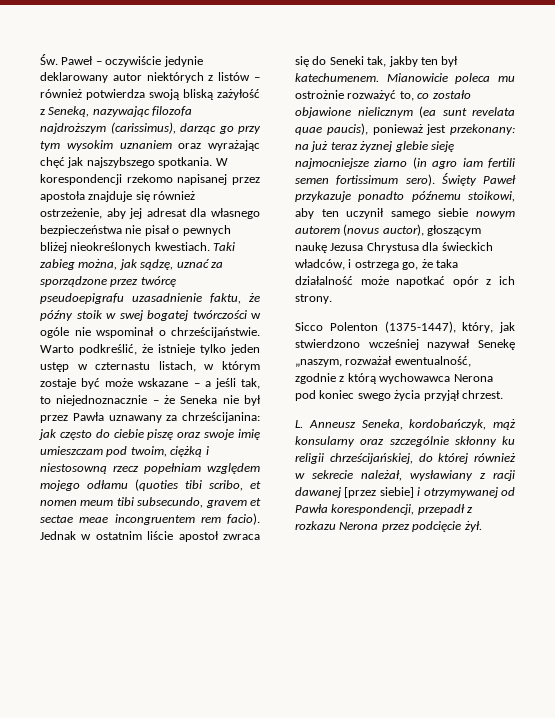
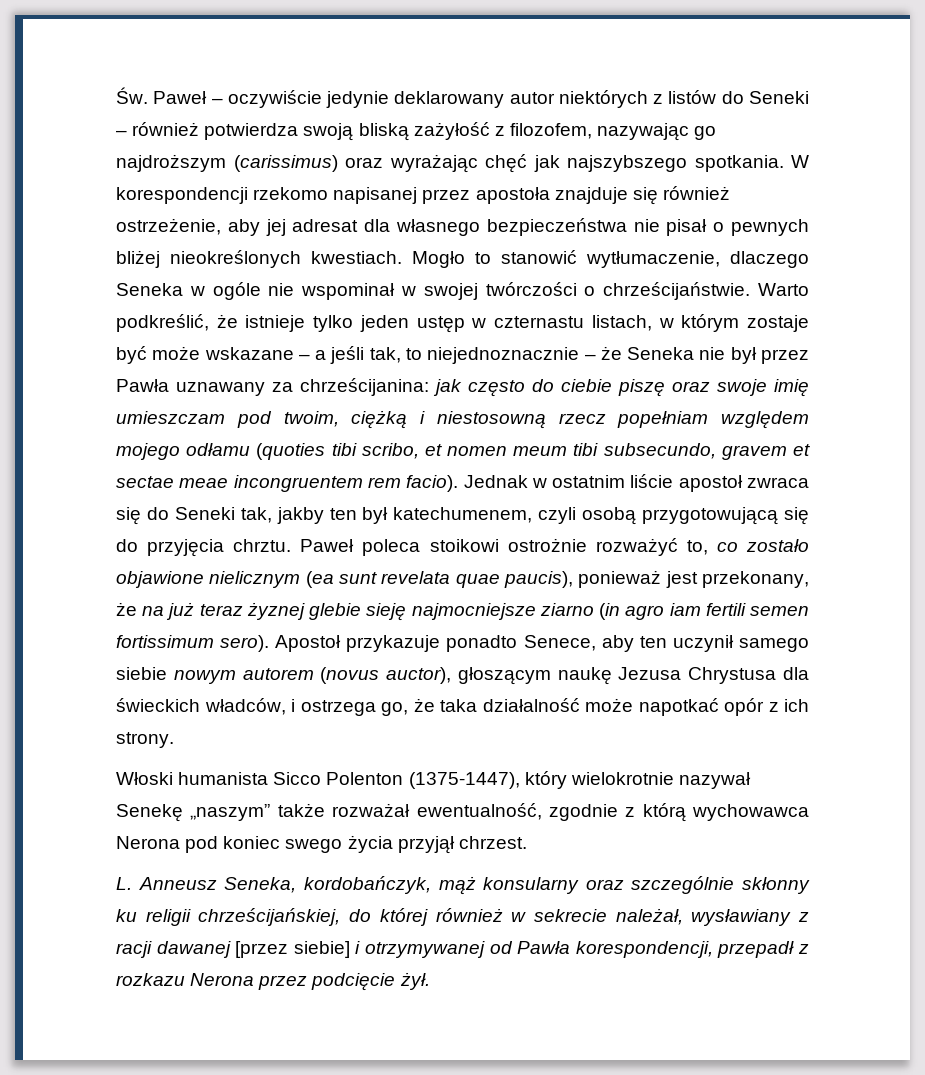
(251, 76) none -> [721,91,809,104] do Seneki
[48,106,193,117] [40,122,261,134] [40,140,172,151] Seneką, nazywając filozofa najdroższym (carissimus), darząc go przy tym wysokim uznaniem -> [509,123,717,141] [116,154,338,172] filozofem, nazywając go najdroższym (carissimus)
[213,242,236,251] [40,259,223,270] [40,276,176,287] [40,293,260,304] [40,310,247,321] Taki zabieg można, jak sądzę, uznać za sporządzone przez twórcę pseudoepigrafu uzasadnienie faktu, że późny stoik w swej bogatej twórczości -> [412,250,809,268] [116,283,183,296] Mogło to stanowić wytłumaczenie, dlaczego Seneka
(154, 332) none -> [401,282,577,300] w swojej twórczości
[295,73,515,84] katechumenem. Mianowicie poleca mu -> [393,507,809,525] [116,539,499,557] katechumenem, czyli osobą przygotowującą się do przyjęcia chrztu. Paweł poleca stoikowi
[450,124,515,135] przekonany: -> [702,571,809,588] [116,602,137,616] przekonany, że
[441,173,516,186] [295,191,515,202] Święty Paweł przykazuje ponadto późnemu stoikowi, -> [275,635,596,652] Apostoł przykazuje ponadto Senece,
(332, 299) none -> [116,772,269,785] Włoski humanista
[462,322,515,333] [295,339,515,350] [295,359,342,367] który, jak stwierdzono wcześniej nazywał Senekę „naszym, -> [524,771,751,789] [116,803,325,822] który wielokrotnie nazywał Senekę „naszym” także

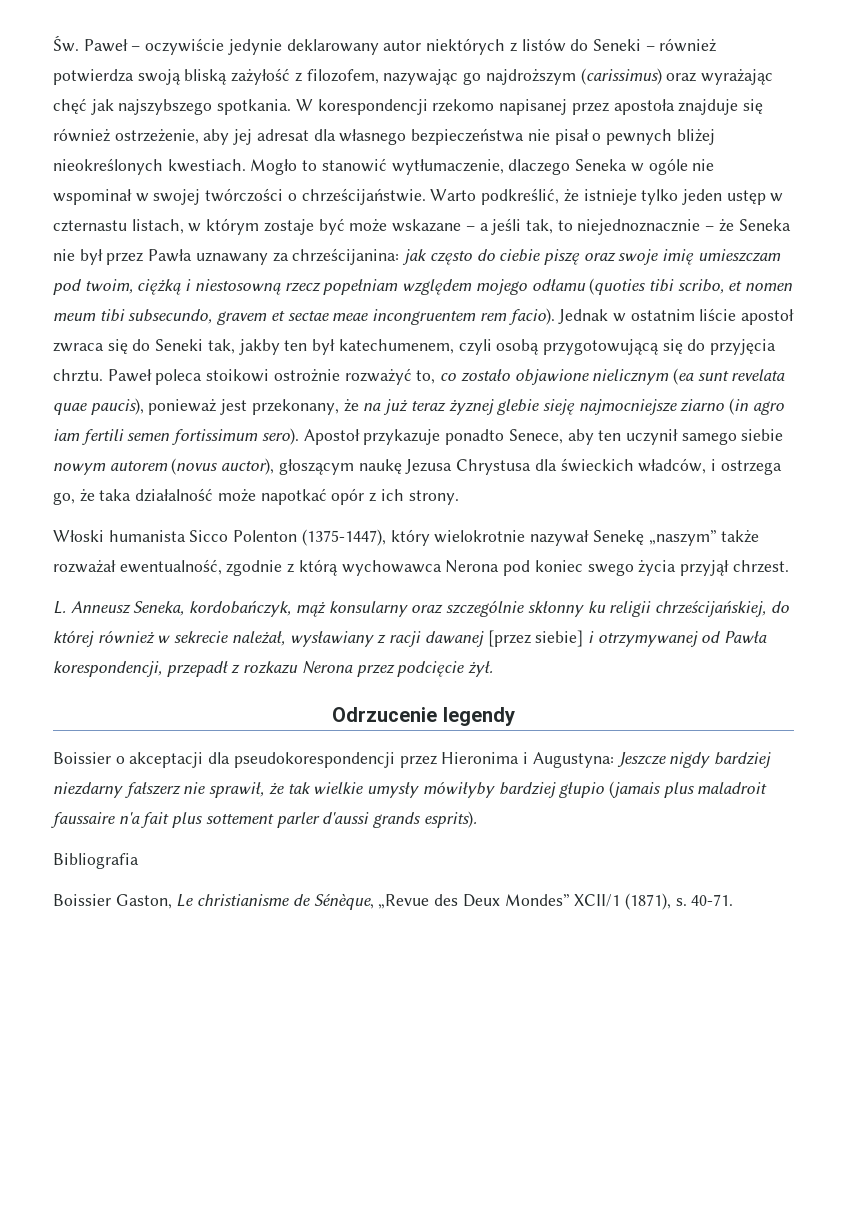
(430, 981) none -> [332,707,515,726] [53,752,771,768] [53,781,768,798] [51,811,477,828] [53,853,139,869] [53,893,734,910] // Odrzucenie legendy // Boissier o akceptacji dla pseudokorespondencji przez Hieronima i Augustyna: Jeszcze nigdy bardziej niezdarny fałszerz nie sprawił, że tak wielkie umysły mówiłyby bardziej głupio (jamais plus maladroit faussaire n'a fait plus sottement parler d'aussi grands esprits). // Bibliografia // Boissier Gaston, Le christianisme de Sénèque, „Revue des Deux Mondes” XCII/1 (1871), s. 40-71.

